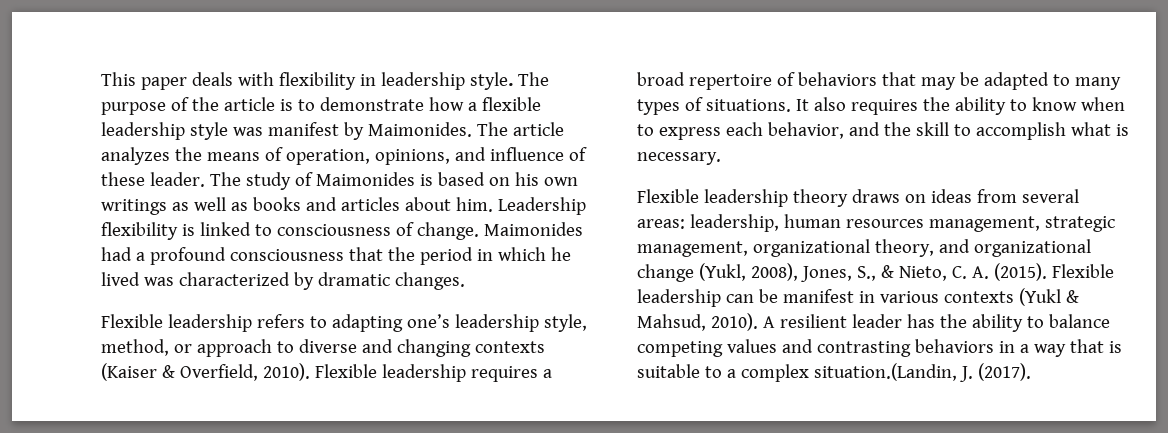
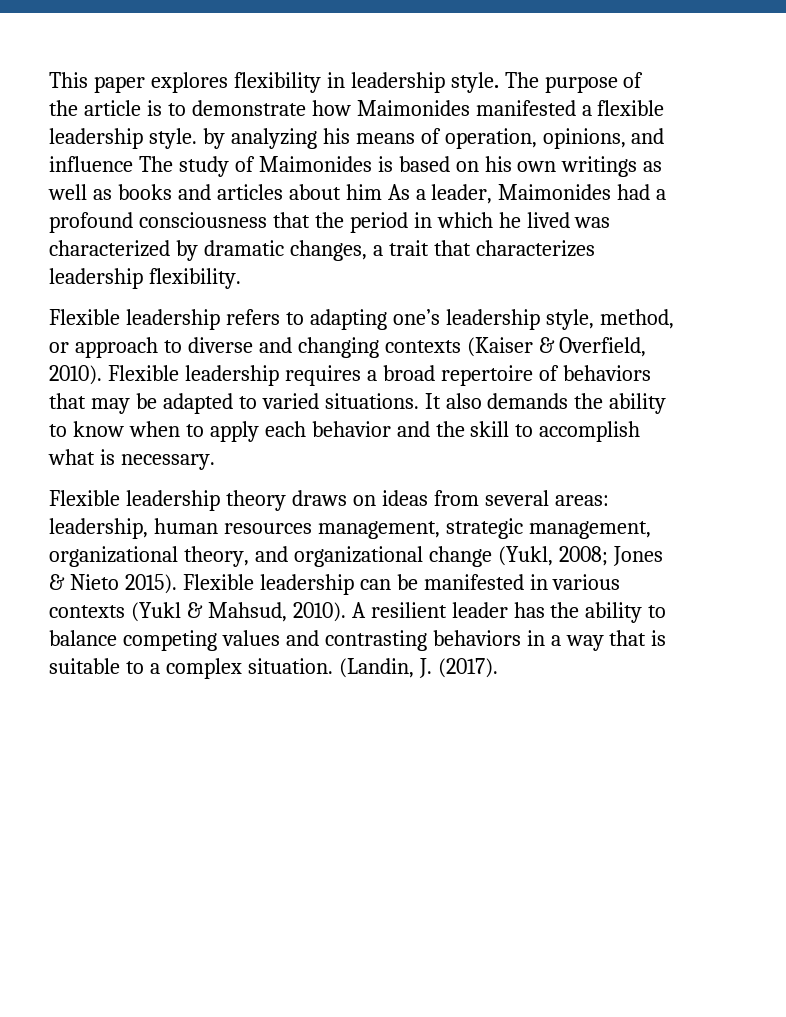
[191,72,274,86] deals with -> [150,72,228,93] explores
(464, 104) none -> [356,100,576,116] Maimonides manifested
[189,122,564,140] [101,147,202,165] style was manifest by Maimonides. The article analyzes the -> [148,128,350,149] style. by analyzing his
[568,147,587,161] [101,172,205,187] of these leader. -> (133, 164) none
[455,197,586,215] [101,222,479,240] him. Leadership flexibility is linked to consciousness of change. -> [345,184,493,204] him As a leader,
[394,272,465,290] changes. -> [289,240,595,261] [49,268,241,289] changes, a trait that characterizes leadership flexibility.
[1074,77,1121,90] [637,97,703,115] many types of -> [261,393,319,409] varied
[850,99,918,115] requires -> [487,393,569,409] demands
[658,122,844,140] express each behavior, -> [209,421,391,442] apply each behavior
[750,263,1047,282] 2008), Jones, S., & Nieto, C. A. (2015). -> [558,546,663,566] [49,574,177,594] 2008; Jones & Nieto 2015).
[782,289,854,303] manifest -> [423,574,524,590] manifested
[813,363,957,381] situation.(Landin, -> [247,658,414,678] situation. (Landin,

